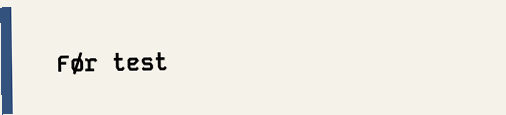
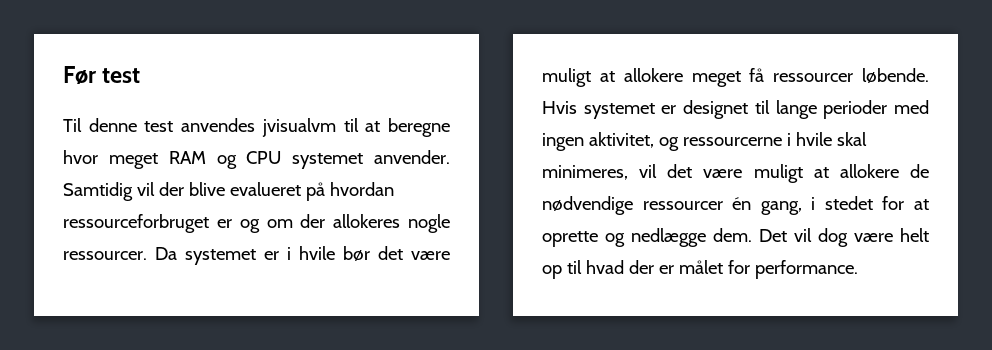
(169, 61) none -> [63,118,450,137] [63,150,450,169] [63,182,394,201] [63,214,450,233] [63,246,450,265] [542,68,929,87] [542,100,929,119] [542,132,867,151] [542,164,929,183] [542,196,929,215] [542,228,929,247] [542,260,858,279] // Til denne test anvendes jvisualvm til at beregne hvor meget RAM og CPU systemet anvender. Samtidig vil der blive evalueret på hvordan ressourceforbruget er og om der allokeres nogle ressourcer. Da systemet er i hvile bør det være muligt at allokere meget få ressourcer løbende. Hvis systemet er designet til lange perioder med ingen aktivitet, og ressourcerne i hvile skal minimeres, vil det være muligt at allokere de nødvendige ressourcer én gang, i stedet for at oprette og nedlægge dem. Det vil dog være helt op til hvad der er målet for performance.

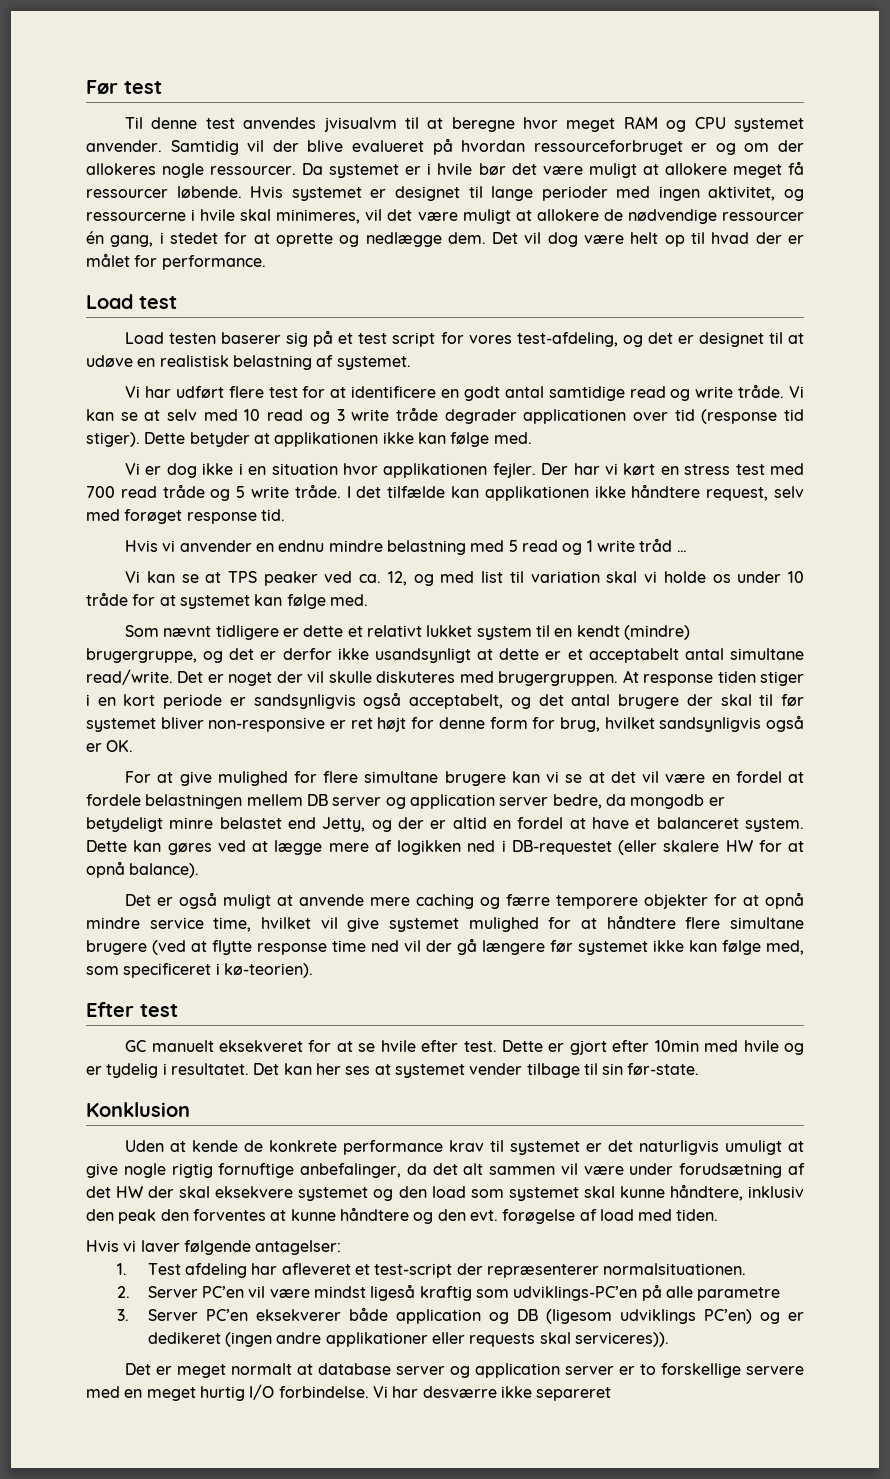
(858, 269) none -> [86,294,177,309] [125,330,804,347] [86,355,411,370] [125,384,804,401] [86,407,804,424] [86,432,532,447] [125,463,805,478] [86,484,804,501] [86,509,285,524] [125,538,687,555] [125,571,804,586] [86,592,368,609] [125,625,690,640] [86,648,804,663] [86,669,804,686] [86,692,805,709] [86,715,805,732] [86,740,134,752] [125,771,804,786] [86,794,725,809] [86,817,804,832] [86,840,804,855] [86,861,200,878] [125,892,804,909] [86,915,804,932] [86,938,804,955] [86,963,313,978] [86,1002,178,1017] [125,1040,804,1055] [86,1063,700,1078] [86,1102,190,1117] [125,1140,804,1155] [86,1163,805,1178] [86,1184,804,1201] [86,1207,719,1224] [86,1240,342,1255] [116,1263,747,1278] [116,1284,781,1301] [116,1307,805,1324] [147,1332,670,1347] [125,1363,804,1378] [86,1384,612,1401] // Load test // Load testen baserer sig på et test script for vores test-afdeling, og det er designet til at udøve en realistisk belastning af systemet. // Vi har udført flere test for at identificere en godt antal samtidige read og write tråde. Vi kan se at selv med 10 read og 3 write tråde degrader applicationen over tid (response tid stiger). Dette betyder at applikationen ikke kan følge med. // Vi er dog ikke i en situation hvor applikationen fejler. Der har vi kørt en stress test med 700 read tråde og 5 write tråde. I det tilfælde kan applikationen ikke håndtere request, selv med forøget response tid. // Hvis vi anvender en endnu mindre belastning med 5 read og 1 write tråd … // Vi kan se at TPS peaker ved ca. 12, og med list til variation skal vi holde os under 10 tråde for at systemet kan følge med. // Som nævnt tidligere er dette et relativt lukket system til en kendt (mindre) brugergruppe, og det er derfor ikke usandsynligt at dette er et acceptabelt antal simultane read/write. Det er noget der vil skulle diskuteres med brugergruppen. At response tiden stiger i en kort periode er sandsynligvis også acceptabelt, og det antal brugere der skal til før systemet bliver non-responsive er ret højt for denne form for brug, hvilket sandsynligvis også er OK. // For at give mulighed for flere simultane brugere kan vi se at det vil være en fordel at fordele belastningen mellem DB server og application server bedre, da mongodb er betydeligt minre belastet end Jetty, og der er altid en fordel at have et balanceret system. Dette kan gøres ved at lægge mere af logikken ned i DB-requestet (eller skalere HW for at opnå balance). // Det er også muligt at anvende mere caching og færre temporere objekter for at opnå mindre service time, hvilket vil give systemet mulighed for at håndtere flere simultane brugere (ved at flytte response time ned vil der gå længere før systemet ikke kan følge med, som specificeret i kø-teorien). // Efter test // GC manuelt eksekveret for at se hvile efter test. Dette er gjort efter 10min med hvile og er tydelig i resultatet. Det kan her ses at systemet vender tilbage til sin før-state. // Konklusion // Uden at kende de konkrete performance krav til systemet er det naturligvis umuligt at give nogle rigtig fornuftige anbefalinger, da det alt sammen vil være under forudsætning af det HW der skal eksekvere systemet og den load som systemet skal kunne håndtere, inklusiv den peak den forventes at kunne håndtere og den evt. forøgelse af load med tiden. // Hvis vi laver følgende antagelser: // 1. Test afdeling har afleveret et test-script der repræsenterer normalsituationen. // 2. Server PC’en vil være mindst ligeså kraftig som udviklings-PC’en på alle parametre // 3. Server PC’en eksekverer både application og DB (ligesom udviklings PC’en) og er dedikeret (ingen andre applikationer eller requests skal serviceres)). // Det er meget normalt at database server og application server er to forskellige servere med en meget hurtig I/O forbindelse. Vi har desværre ikke separeret

